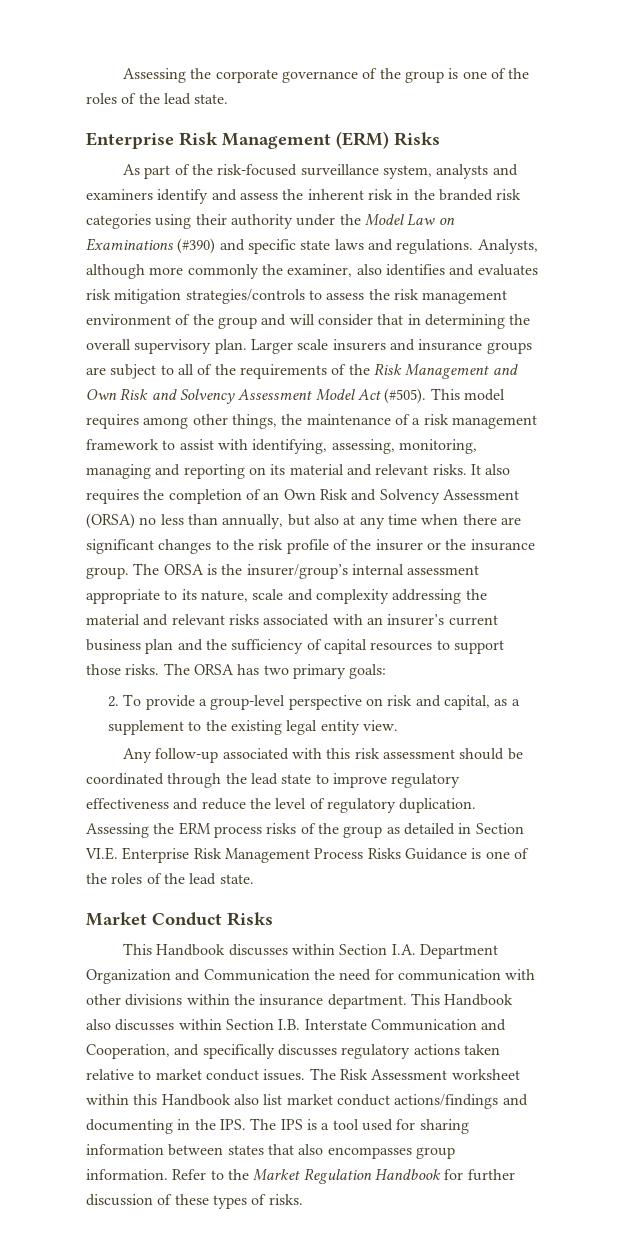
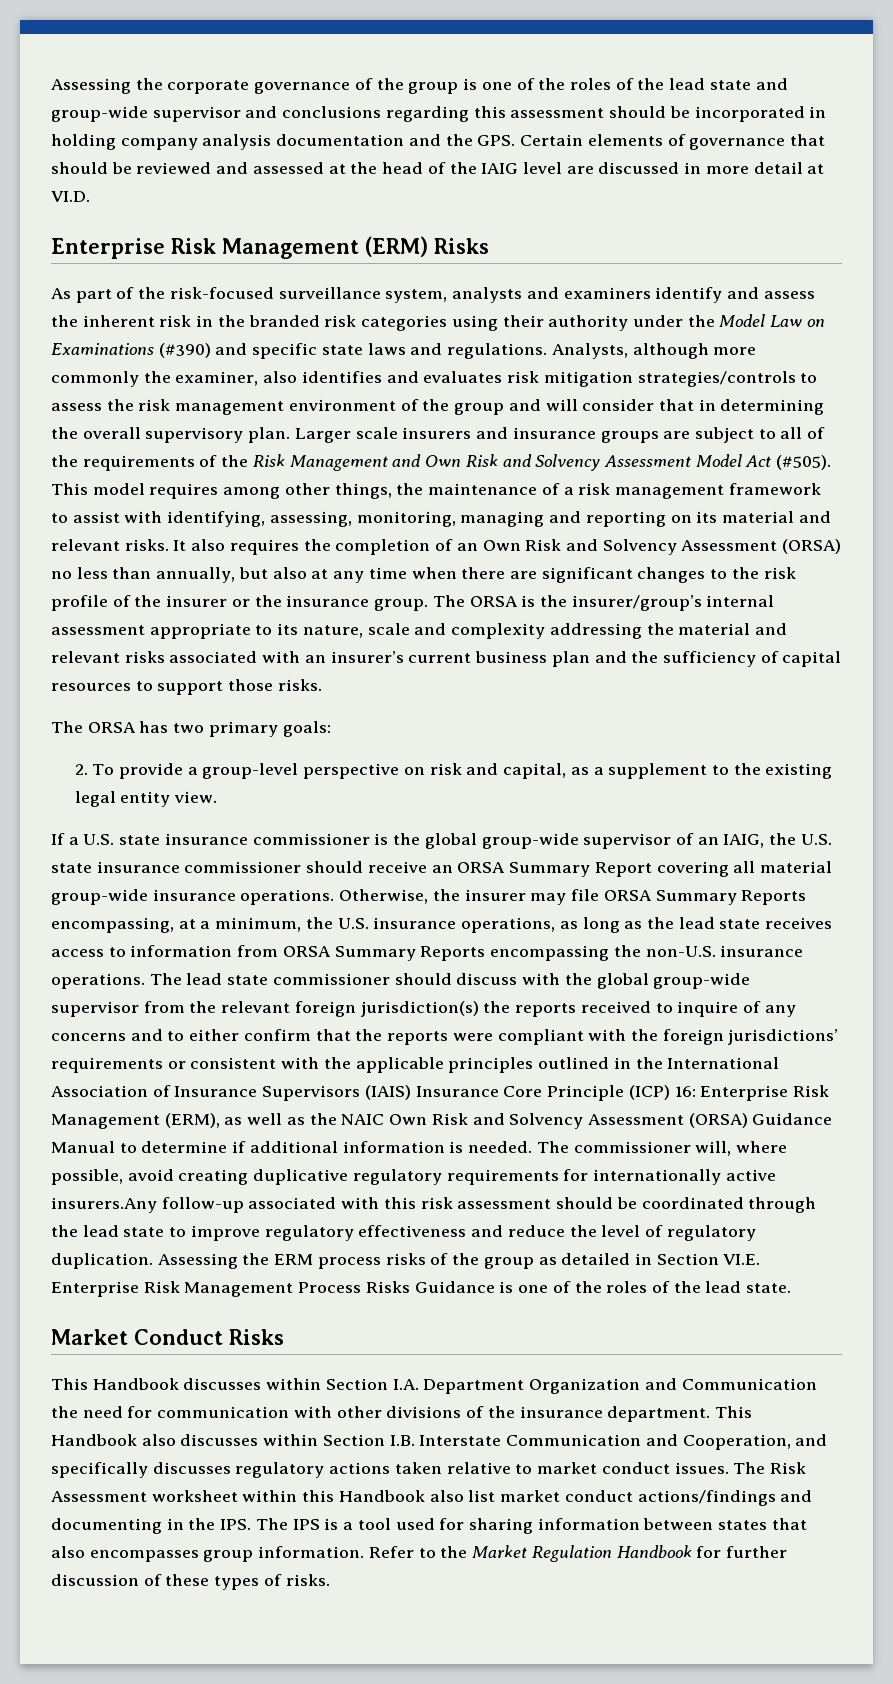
[194,94,229,104] state. -> [709,78,788,90] [51,106,827,122] [51,134,825,150] [51,162,825,174] [51,191,90,202] state and group-wide supervisor and conclusions regarding this assessment should be incorporated in holding company analysis documentation and the GPS. Certain elements of governance that should be reviewed and assessed at the head of the IAIG level are discussed in more detail at VI.D.
(160, 669) none -> (322, 685) //
[123,748,153,763] Any -> [51,833,832,849] [51,861,832,877] [51,889,807,905] [51,917,833,933] [51,945,804,961] [51,973,751,989] [51,1001,796,1017] [51,1029,839,1045] [51,1057,780,1073] [51,1085,829,1101] [51,1113,833,1129] [51,1141,787,1156] [51,1169,776,1185] [51,1197,157,1213] If a U.S. state insurance commissioner is the global group-wide supervisor of an IAIG, the U.S. state insurance commissioner should receive an ORSA Summary Report covering all material group-wide insurance operations. Otherwise, the insurer may file ORSA Summary Reports encompassing, at a minimum, the U.S. insurance operations, as long as the lead state receives access to information from ORSA Summary Reports encompassing the non-U.S. insurance operations. The lead state commissioner should discuss with the global group-wide supervisor from the relevant foreign jurisdiction(s) the reports received to inquire of any concerns and to either confirm that the reports were compliant with the foreign jurisdictions’ requirements or consistent with the applicable principles outlined in the International Association of Insurance Supervisors (IAIS) Insurance Core Principle (ICP) 16: Enterprise Risk Management (ERM), as well as the NAIC Own Risk and Solvency Assessment (ORSA) Guidance Manual to determine if additional information is needed. The commissioner will, where possible, avoid creating duplicative regulatory requirements for internationally active insurers.Any
[186,994,230,1005] within -> [466,1406,485,1418] of

